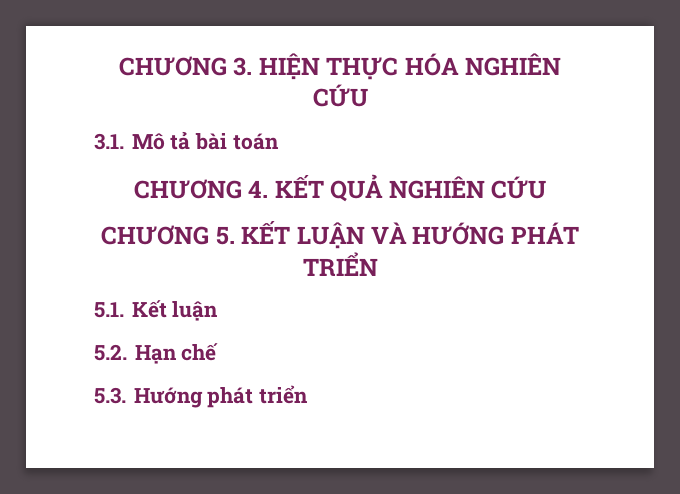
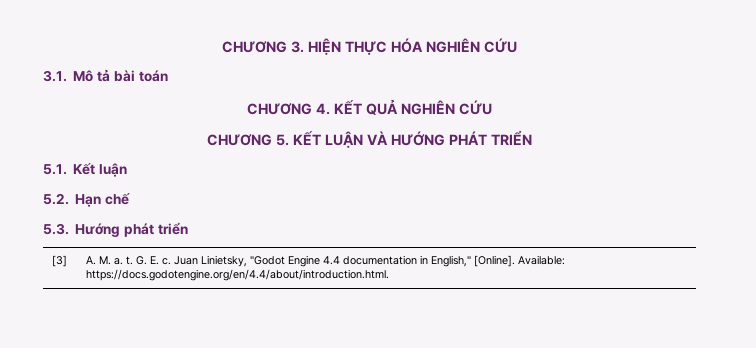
(309, 394) none -> [52,255,68,267] [86,255,566,267] [86,269,390,281] // [3] | A. M. a. t. G. E. c. Juan Linietsky, "Godot Engine 4.4 documentation in English," [Online]. Available: https://docs.godotengine.org/en/4.4/about/introduction.html.

